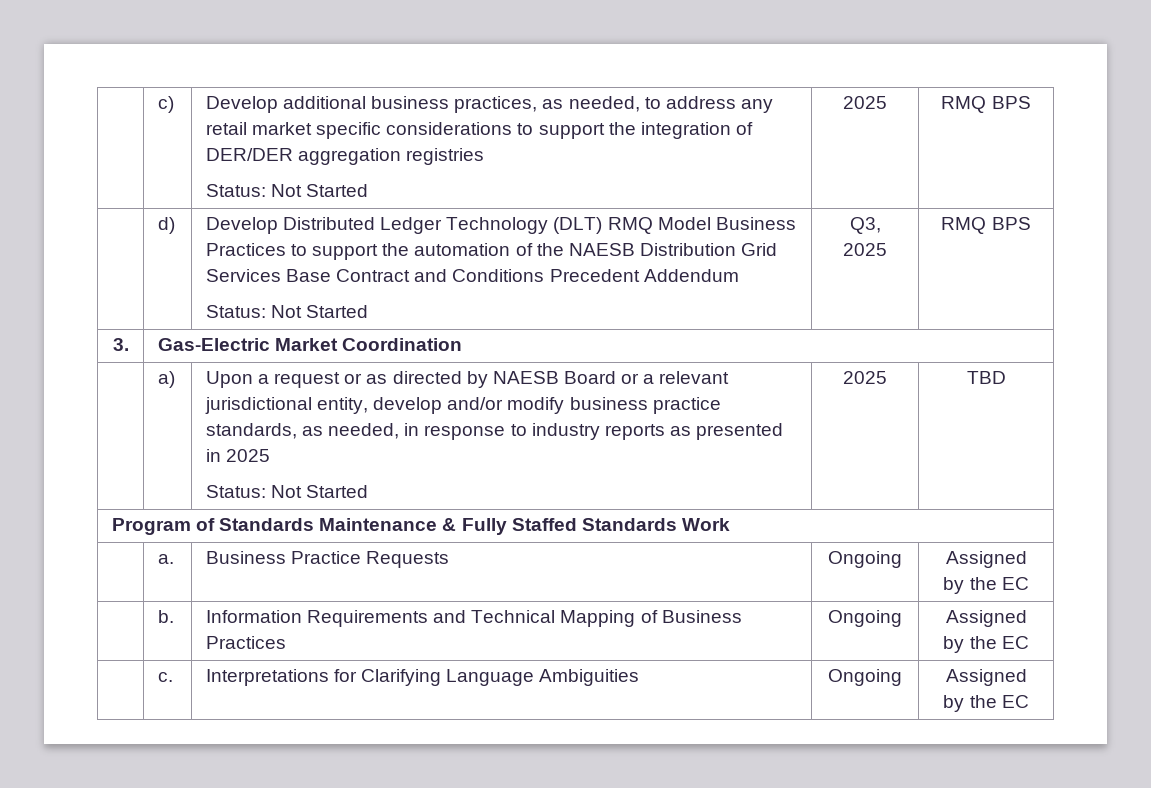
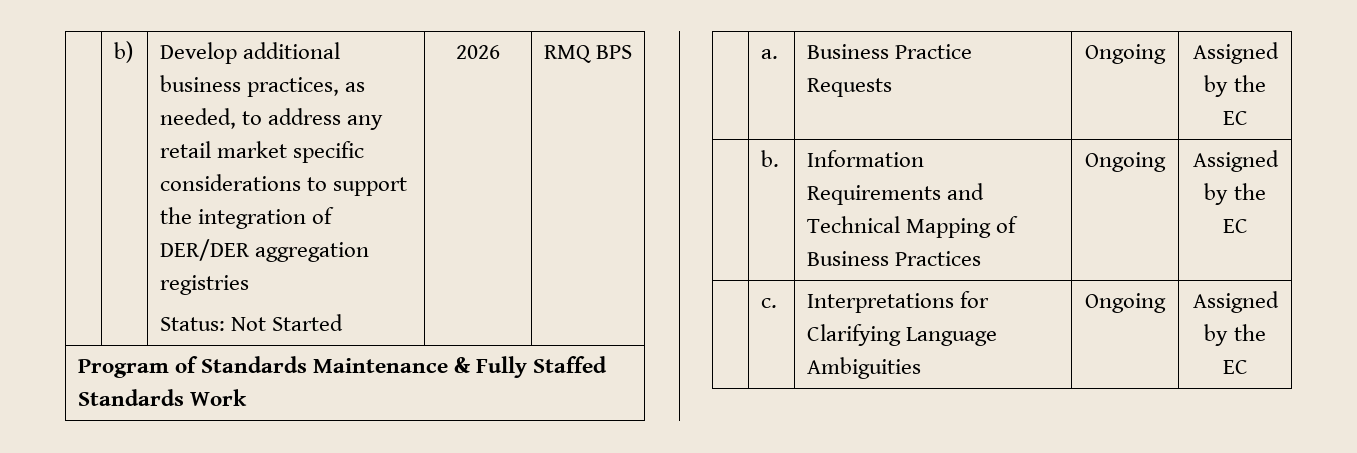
[157,96,174,113] | c) -> [113,41,133,63] | b)
[843,96,887,109] [941,96,1031,113] [157,217,175,234] [205,217,796,234] [205,243,778,260] [205,269,739,282] [205,305,369,318] [849,217,881,234] [843,243,887,256] [941,217,1031,234] [112,338,129,351] [157,338,463,351] [157,371,175,388] [205,371,730,388] [204,397,721,414] [205,423,784,440] [205,449,271,462] [205,485,369,498] [843,371,887,384] [966,371,1006,384] 2025 | RMQ BPS // | d) | Develop Distributed Ledger Technology (DLT) RMQ Model Business Practices to support the automation of the NAESB Distribution Grid Services Base Contract and Conditions Precedent Addendum // Status: Not Started | Q3, 2025 | RMQ BPS // 3. | Gas-Electric Market Coordination // | a) | Upon a request or as directed by NAESB Board or a relevant jurisdictional entity, develop and/or modify business practice standards, as needed, in response to industry reports as presented in 2025 // Status: Not Started | 2025 | TBD -> [456,45,500,59] [543,45,633,63] 2026 | RMQ BPS

